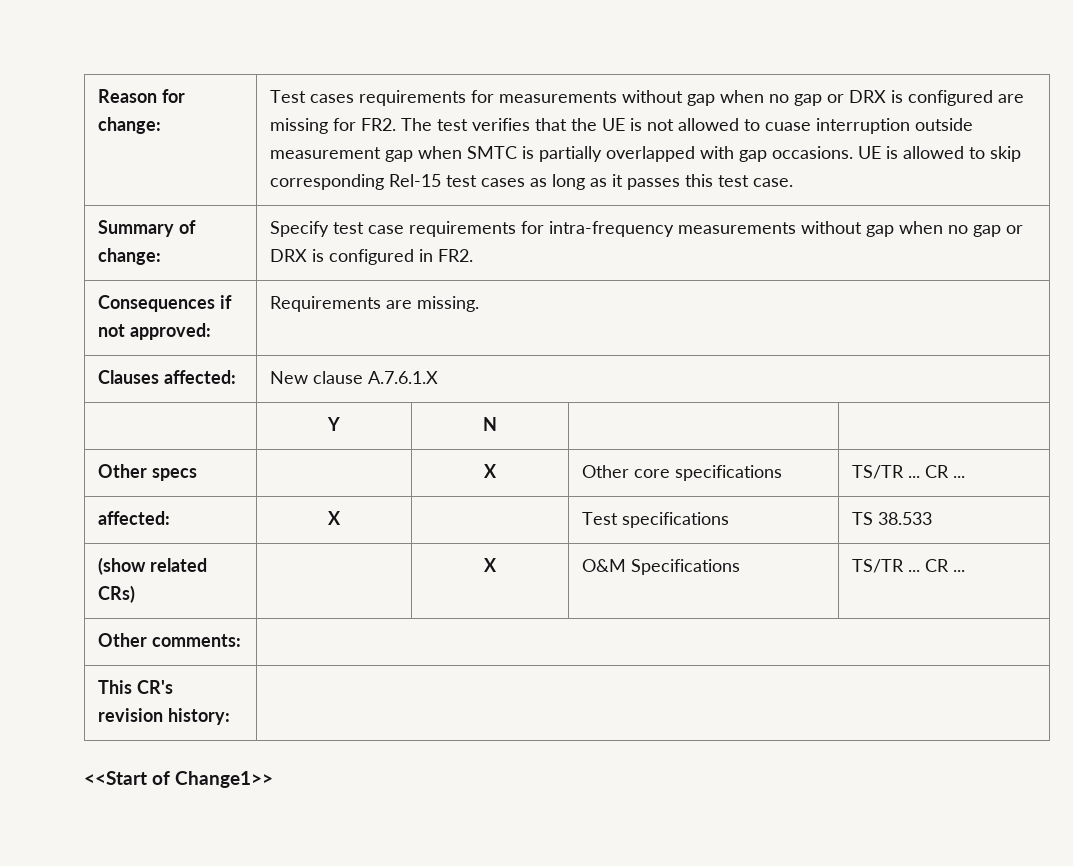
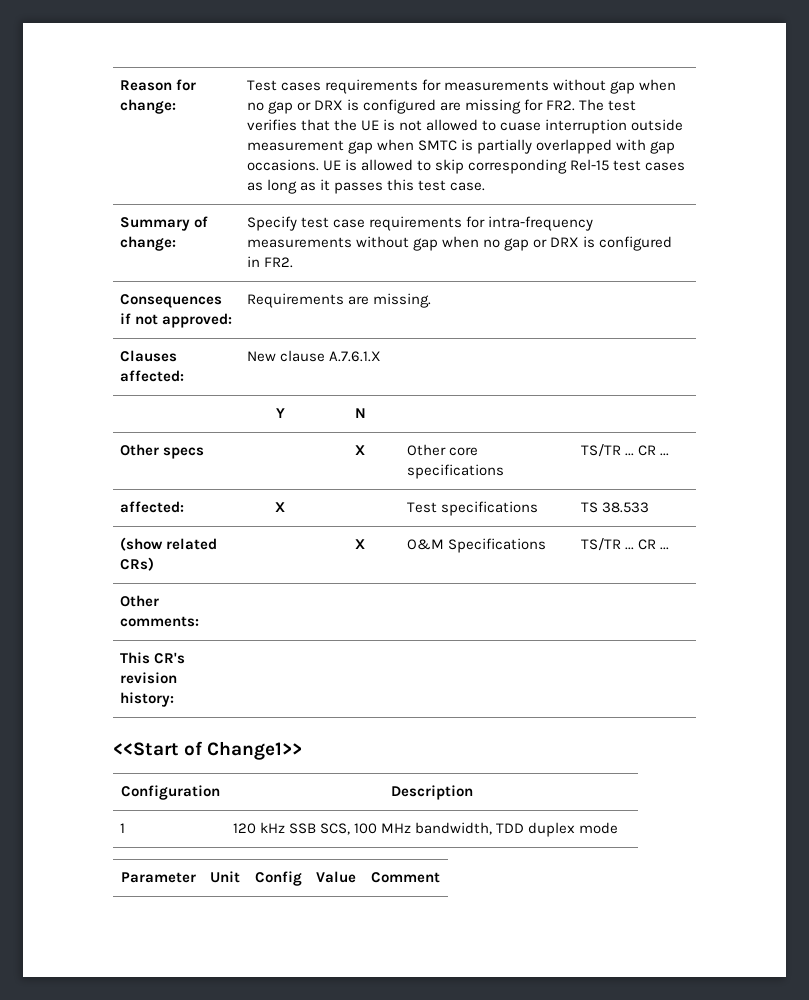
(274, 779) none -> [120,785,220,800] [391,785,473,800] [119,823,125,833] [232,822,619,837] [120,872,196,883] [210,871,240,883] [254,871,302,886] [316,871,356,883] [371,872,440,883] // Configuration | Description // 1 | 120 kHz SSB SCS, 100 MHz bandwidth, TDD duplex mode // Parameter | Unit | Config | Value | Comment

